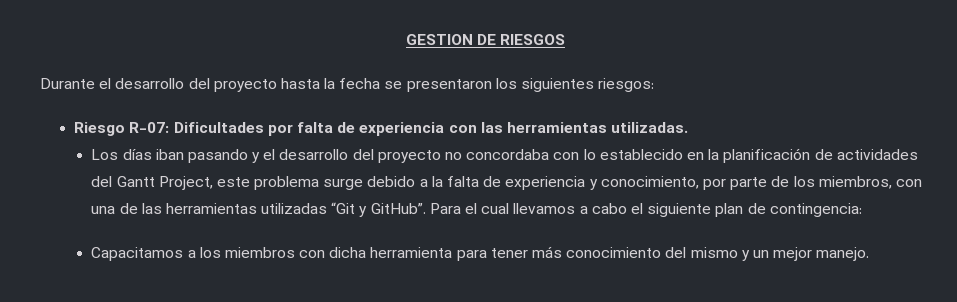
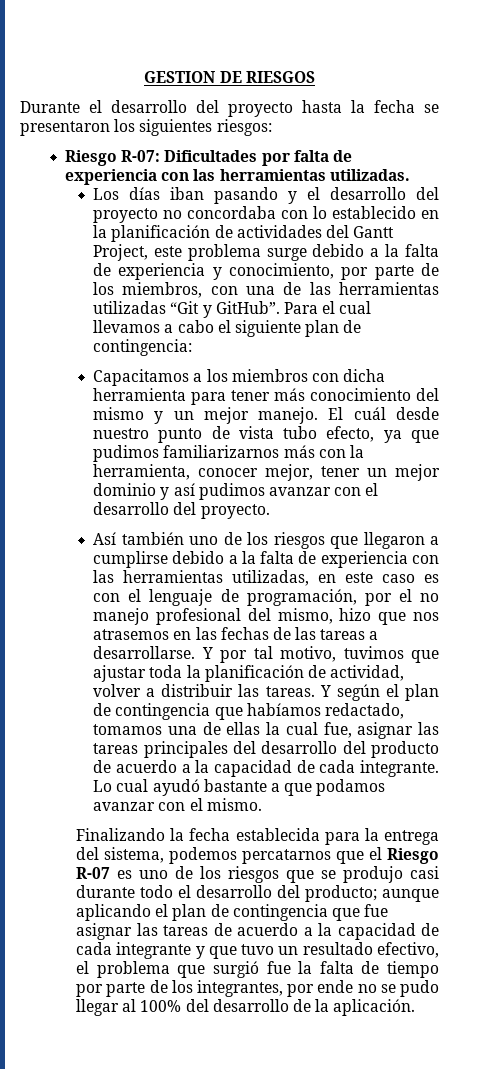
(870, 254) none -> [328,407,439,420] [93,426,439,443] [93,445,364,462] [93,464,440,481] [93,483,379,500] [93,502,270,519] [93,532,439,549] [93,551,439,568] [93,570,439,586] [93,589,439,606] [93,608,439,625] [93,627,379,640] [93,646,439,663] [93,665,405,682] [93,684,439,701] [93,703,404,720] [93,722,439,739] [93,741,439,758] [93,760,439,777] [93,779,386,796] [93,798,262,811] [76,828,440,845] [76,847,439,864] [76,866,439,883] [76,885,439,902] [76,904,389,921] [76,923,440,940] [76,942,439,959] [76,961,440,978] [76,980,439,997] [76,999,416,1016] El cuál desde nuestro punto de vista tubo efecto, ya que pudimos familiarizarnos más con la herramienta, conocer mejor, tener un mejor dominio y así pudimos avanzar con el desarrollo del proyecto. // Así también uno de los riesgos que llegaron a cumplirse debido a la falta de experiencia con las herramientas utilizadas, en este caso es con el lenguaje de programación, por el no manejo profesional del mismo, hizo que nos atrasemos en las fechas de las tareas a desarrollarse. Y por tal motivo, tuvimos que ajustar toda la planificación de actividad, volver a distribuir las tareas. Y según el plan de contingencia que habíamos redactado, tomamos una de ellas la cual fue, asignar las tareas principales del desarrollo del producto de acuerdo a la capacidad de cada integrante. Lo cual ayudó bastante a que podamos avanzar con el mismo. // Finalizando la fecha establecida para la entrega del sistema, podemos percatarnos que el Riesgo R-07 es uno de los riesgos que se produjo casi durante todo el desarrollo del producto; aunque aplicando el plan de contingencia que fue asignar las tareas de acuerdo a la capacidad de cada integrante y que tuvo un resultado efectivo, el problema que surgió fue la falta de tiempo por parte de los integrantes, por ende no se pudo llegar al 100% del desarrollo de la aplicación.

